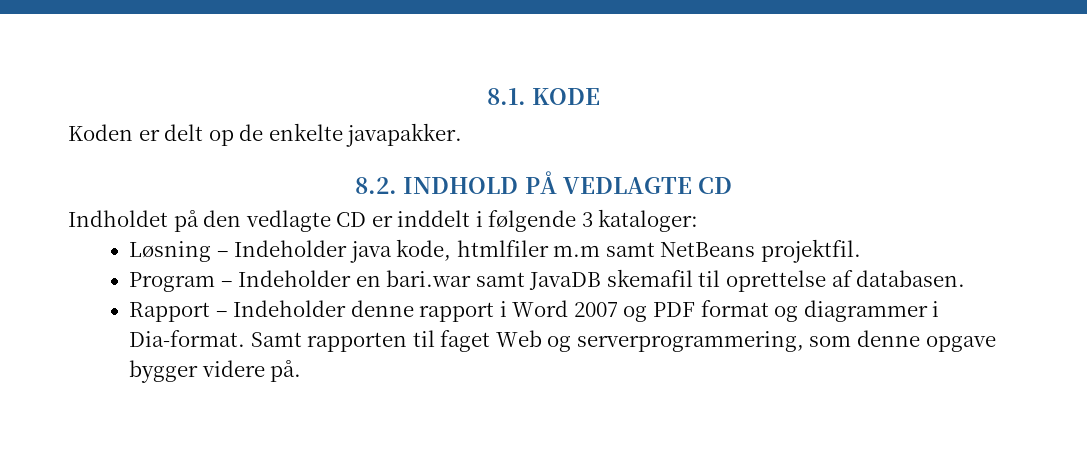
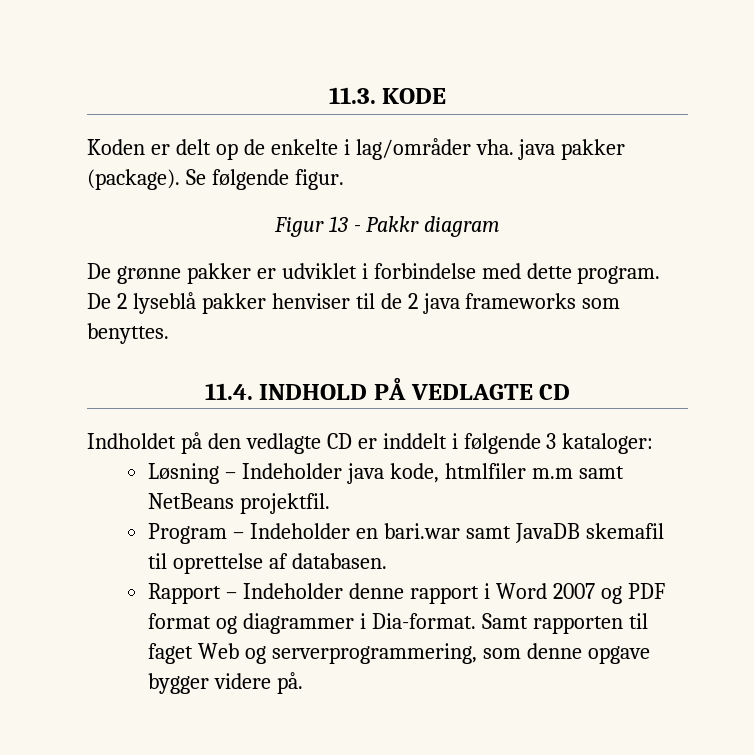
[486,88,526,105] 8.1. -> [328,87,376,104] 11.3.
[346,123,463,147] [355,177,398,194] javapakker. // 8.2. -> [343,138,626,160] [87,169,344,190] [273,216,501,237] [87,263,661,284] [87,292,621,314] [87,323,169,344] [204,383,253,400] i lag/områder vha. java pakker (package). Se følgende figur. // Figur 13 - Pakkr diagram // De grønne pakker er udviklet i forbindelse med dette program. De 2 lyseblå pakker henviser til de 2 java frameworks som benyttes. // 11.4.

